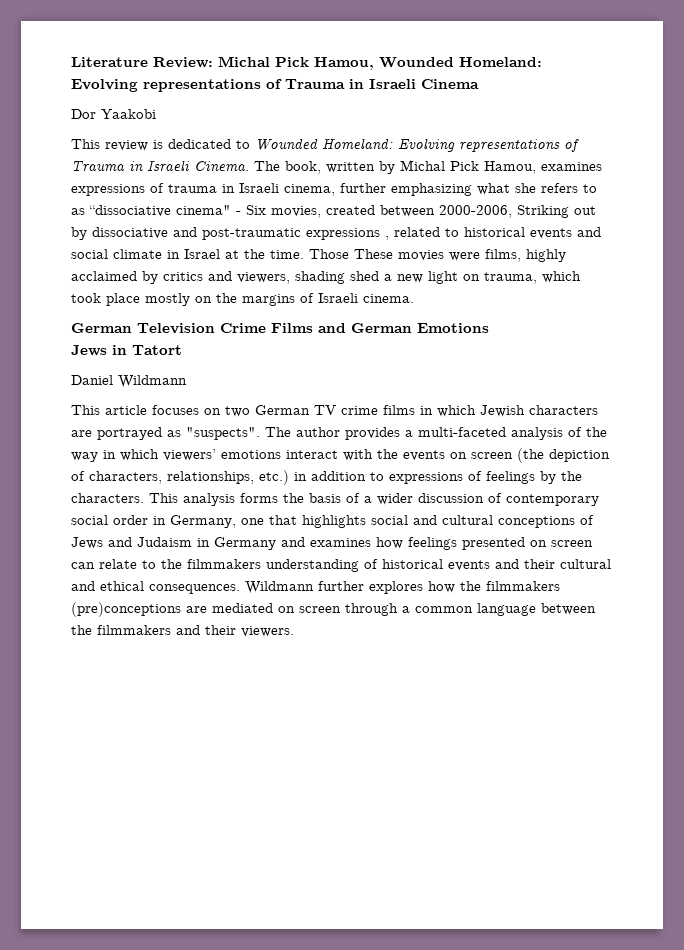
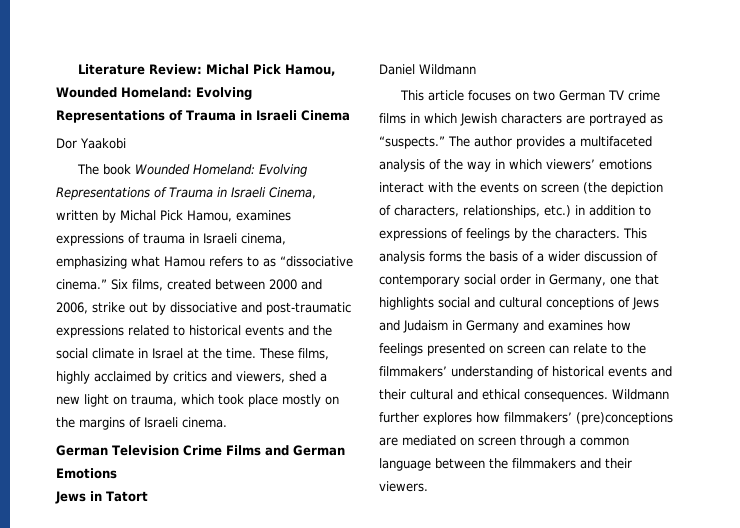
[143,79,261,92] representations -> [56,110,165,123] Representations
[71,138,579,152] [71,160,321,174] This review is dedicated to Wounded Homeland: Evolving representations of Trauma in Israeli Cinema. The book, -> [77,164,308,177] [56,187,316,200] The book Wounded Homeland: Evolving Representations of Trauma in Israeli Cinema,
[340,183,386,193] further -> (286, 239) none
[515,183,536,193] she -> [164,256,205,267] Hamou
[176,205,569,218] cinema" - Six movies, created between 2000-2006, Striking -> [56,279,322,291] [56,302,125,314] cinema.” Six films, created between 2000 and 2006, strike
[385,236,389,240] , -> (124, 331) none
(601, 232) none -> [313,325,332,336] the
[309,249,480,261] Those These movies were -> [259,348,294,359] These
[295,271,345,284] shading -> (285, 377) none
[186,427,260,440] "suspects". -> [379,136,445,149] “suspects.”
[418,427,506,437] multi-faceted -> [580,136,652,147] multifaceted
[187,559,261,569] filmmakers -> [379,366,447,377] filmmakers’
[460,581,560,591] the filmmakers -> [504,412,572,423] filmmakers’

